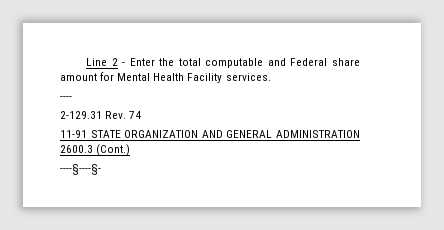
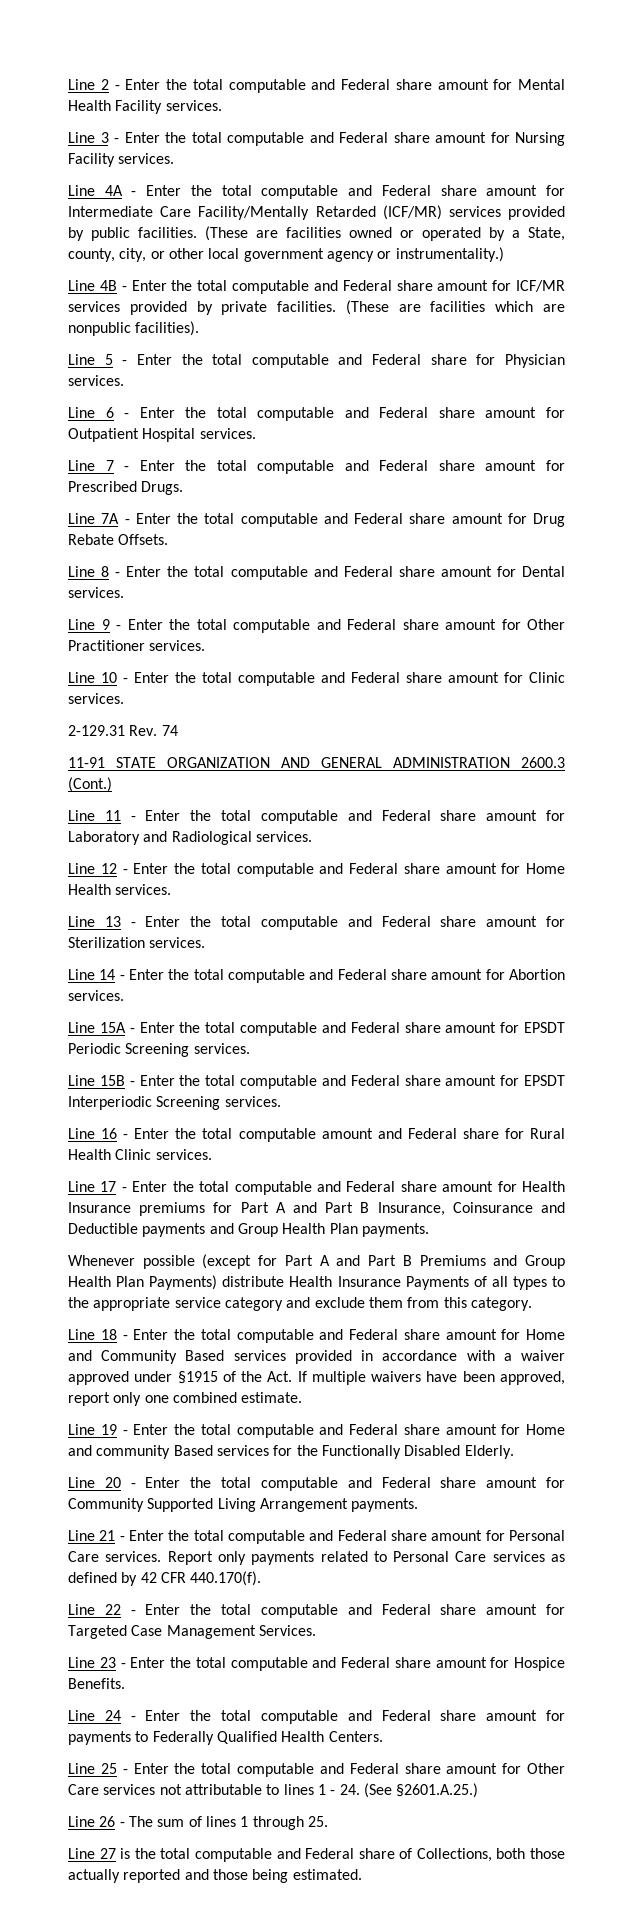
[60,96,72,100] ---- -> [68,132,565,146] [68,153,175,167] [68,185,566,199] [68,205,565,220] [68,226,565,241] [68,247,504,262] [68,280,565,294] [68,300,565,315] [68,321,200,336] [68,354,565,368] [68,375,124,386] [68,407,566,421] [68,428,256,442] [68,460,566,474] [68,481,184,495] [68,513,565,527] [68,534,169,545] [68,566,565,580] [68,587,124,598] [68,619,565,633] [68,640,206,651] [68,672,565,686] [68,693,124,704] Line 3 - Enter the total computable and Federal share amount for Nursing Facility services. // Line 4A - Enter the total computable and Federal share amount for Intermediate Care Facility/Mentally Retarded (ICF/MR) services provided by public facilities. (These are facilities owned or operated by a State, county, city, or other local government agency or instrumentality.) // Line 4B - Enter the total computable and Federal share amount for ICF/MR services provided by private facilities. (These are facilities which are nonpublic facilities). // Line 5 - Enter the total computable and Federal share for Physician services. // Line 6 - Enter the total computable and Federal share amount for Outpatient Hospital services. // Line 7 - Enter the total computable and Federal share amount for Prescribed Drugs. // Line 7A - Enter the total computable and Federal share amount for Drug Rebate Offsets. // Line 8 - Enter the total computable and Federal share amount for Dental services. // Line 9 - Enter the total computable and Federal share amount for Other Practitioner services. // Line 10 - Enter the total computable and Federal share amount for Clinic services.
[60,164,101,175] ----§----§- -> [68,810,565,824] [68,831,312,845] [68,863,565,877] [68,884,172,895] [68,916,565,930] [68,937,206,948] [68,969,565,983] [68,990,124,1001] [68,1022,565,1036] [68,1043,250,1057] [68,1075,565,1089] [68,1096,281,1110] [68,1128,565,1142] [68,1149,212,1160] [68,1181,565,1195] [68,1202,565,1216] [68,1223,429,1237] [68,1254,566,1269] [68,1275,566,1290] [68,1297,532,1311] [68,1329,565,1343] [68,1350,565,1364] [68,1371,565,1385] [68,1392,303,1406] [68,1424,565,1438] [68,1445,514,1459] [68,1477,565,1491] [68,1498,419,1512] [68,1530,565,1544] [68,1551,566,1565] [68,1571,262,1586] [68,1604,565,1618] [68,1625,316,1639] [68,1657,565,1671] [68,1678,125,1689] [68,1710,565,1724] [68,1731,383,1745] [68,1763,565,1777] [68,1783,479,1798] [68,1816,328,1830] [68,1848,565,1862] [68,1869,362,1883] Line 11 - Enter the total computable and Federal share amount for Laboratory and Radiological services. // Line 12 - Enter the total computable and Federal share amount for Home Health services. // Line 13 - Enter the total computable and Federal share amount for Sterilization services. // Line 14 - Enter the total computable and Federal share amount for Abortion services. // Line 15A - Enter the total computable and Federal share amount for EPSDT Periodic Screening services. // Line 15B - Enter the total computable and Federal share amount for EPSDT Interperiodic Screening services. // Line 16 - Enter the total computable amount and Federal share for Rural Health Clinic services. // Line 17 - Enter the total computable and Federal share amount for Health Insurance premiums for Part A and Part B Insurance, Coinsurance and Deductible payments and Group Health Plan payments. // Whenever possible (except for Part A and Part B Premiums and Group Health Plan Payments) distribute Health Insurance Payments of all types to the appropriate service category and exclude them from this category. // Line 18 - Enter the total computable and Federal share amount for Home and Community Based services provided in accordance with a waiver approved under §1915 of the Act. If multiple waivers have been approved, report only one combined estimate. // Line 19 - Enter the total computable and Federal share amount for Home and community Based services for the Functionally Disabled Elderly. // Line 20 - Enter the total computable and Federal share amount for Community Supported Living Arrangement payments. // Line 21 - Enter the total computable and Federal share amount for Personal Care services. Report only payments related to Personal Care services as defined by 42 CFR 440.170(f). // Line 22 - Enter the total computable and Federal share amount for Targeted Case Management Services. // Line 23 - Enter the total computable and Federal share amount for Hospice Benefits. // Line 24 - Enter the total computable and Federal share amount for payments to Federally Qualified Health Centers. // Line 25 - Enter the total computable and Federal share amount for Other Care services not attributable to lines 1 - 24. (See §2601.A.25.) // Line 26 - The sum of lines 1 through 25. // Line 27 is the total computable and Federal share of Collections, both those actually reported and those being estimated.

